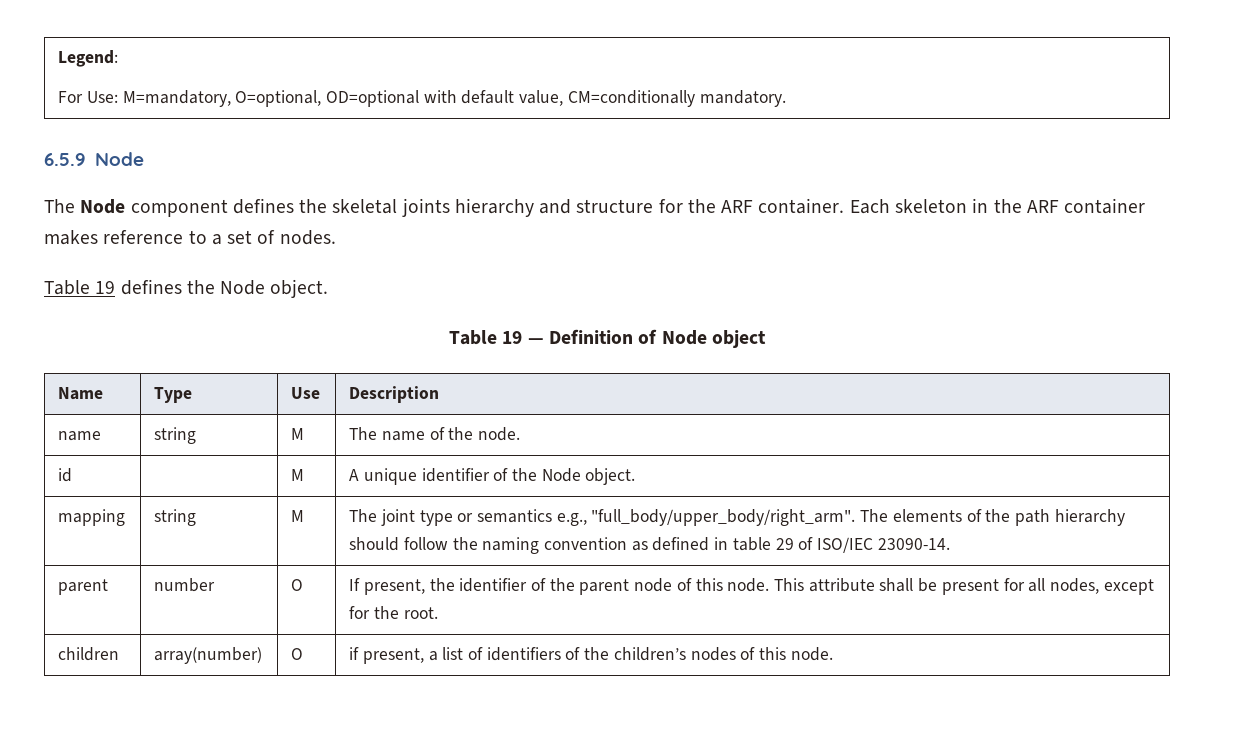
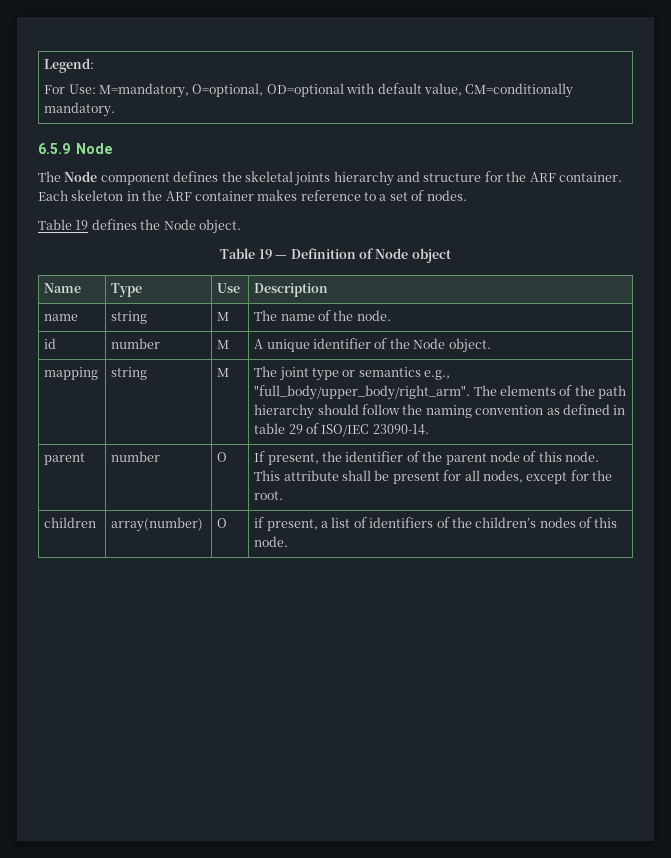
(73, 475) none -> [111,338,161,349] number

